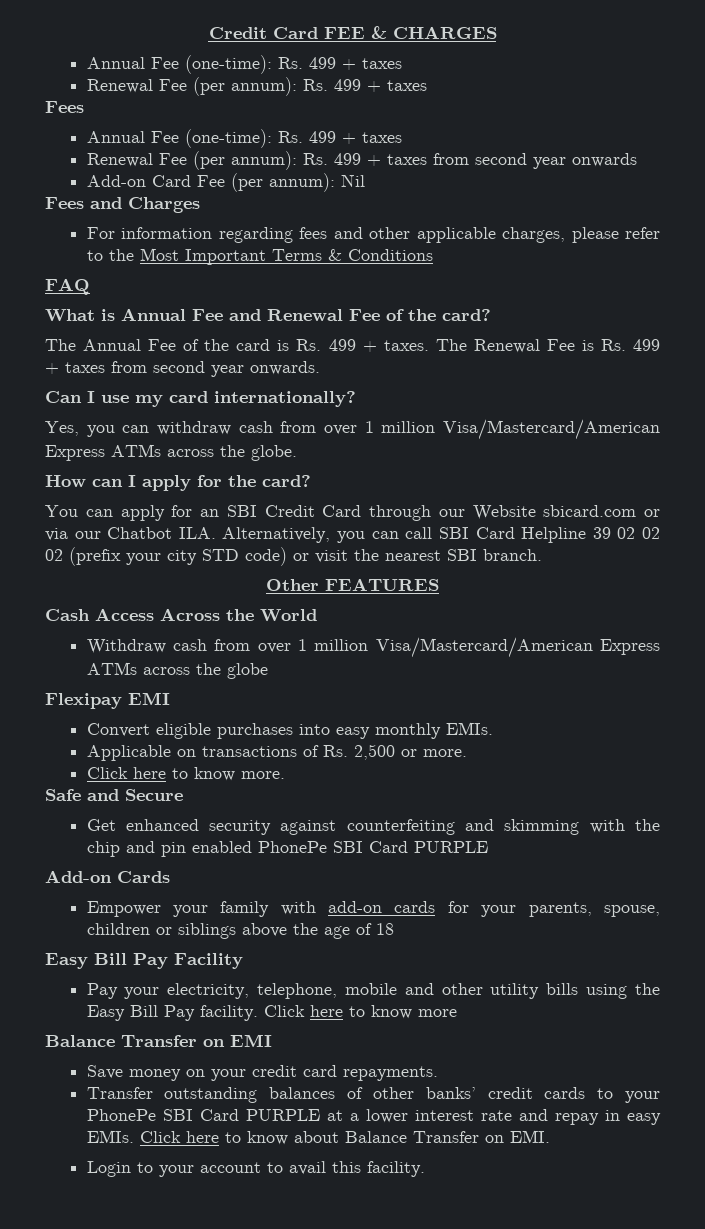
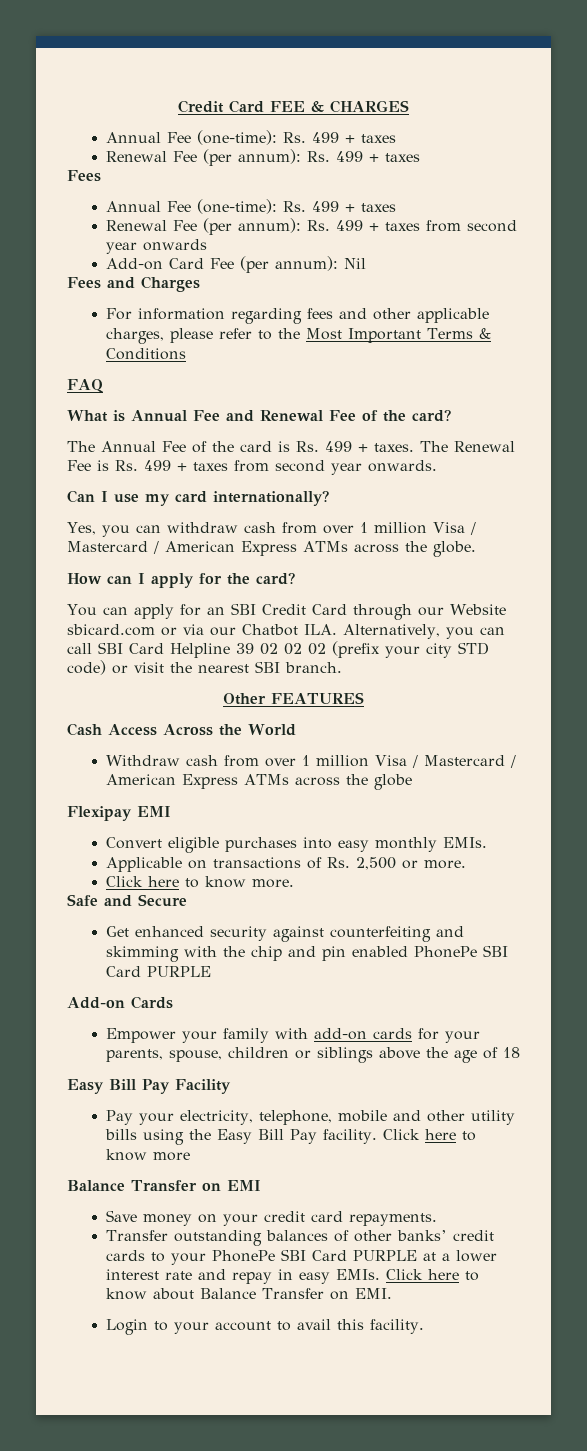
[443,419,660,440] Visa/Mastercard/American -> [432,522,476,535] [67,541,235,554] Visa / Mastercard / American
[375,637,593,658] Visa/Mastercard/American -> [374,755,516,768] [105,774,176,785] Visa / Mastercard / American

